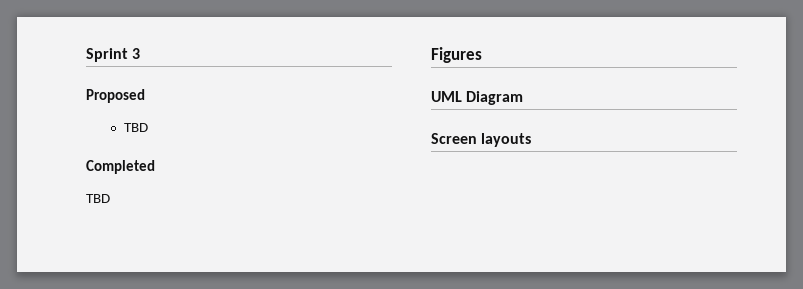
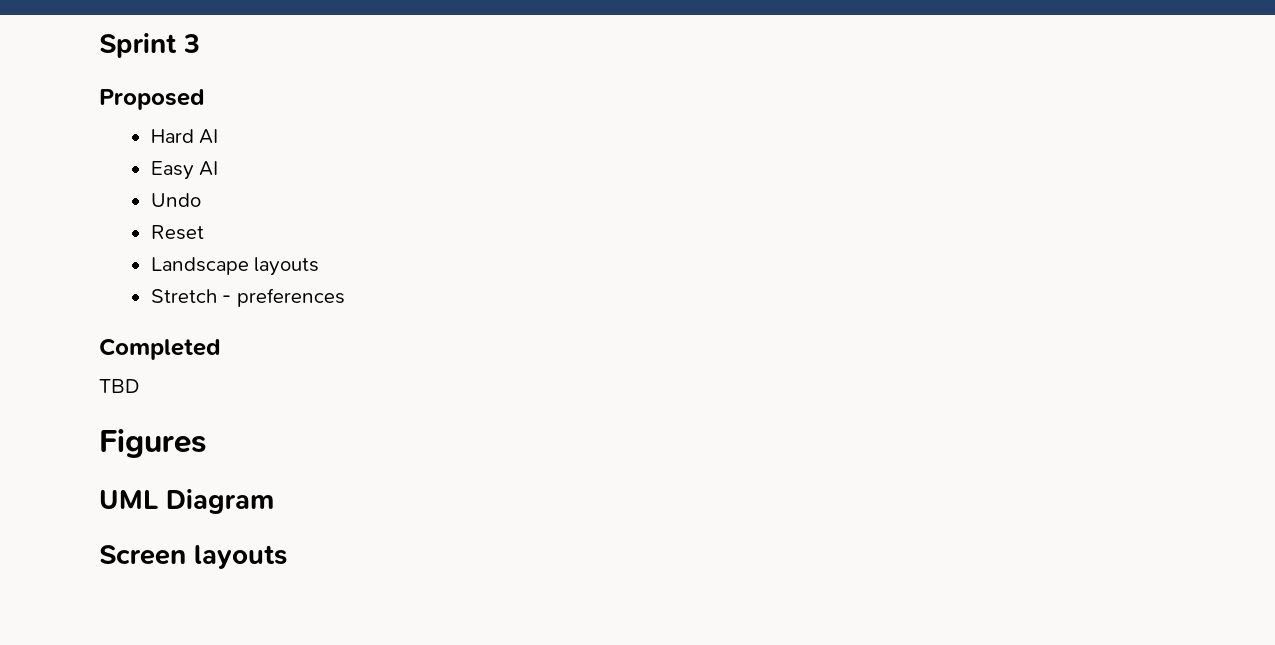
[124,123,149,132] TBD -> [150,129,219,144] [150,161,219,180] [150,193,201,207] [150,225,204,240] [150,257,320,276] [150,288,345,307] Hard AI // Easy AI // Undo // Reset // Landscape layouts // Stretch - preferences

